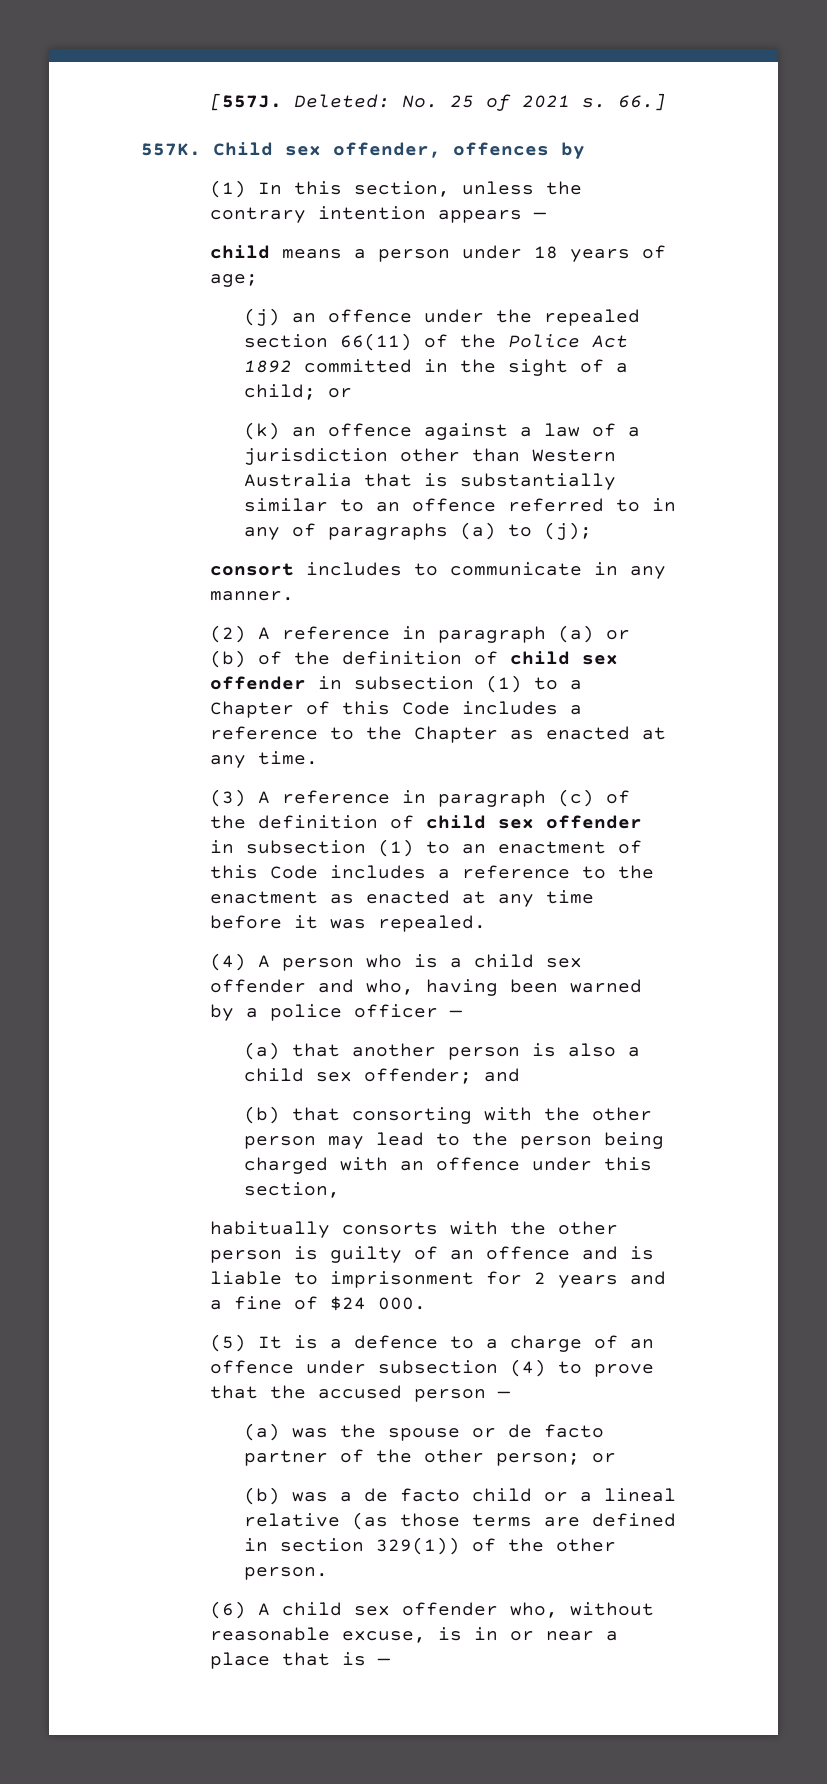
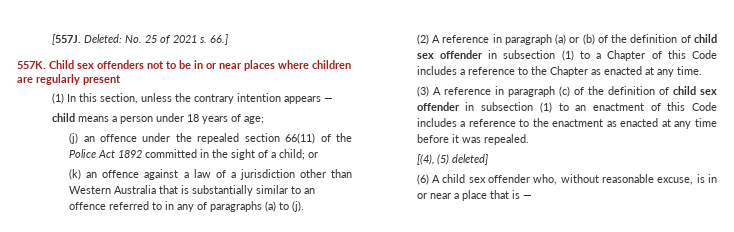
[333,142,585,159] offender, offences by -> [97,60,351,71] [17,74,121,85] offenders not to be in or near places where children are regularly present
[543,522,592,540] [209,562,666,579] [209,591,294,601] (j); // consort includes to communicate in any manner. -> [292,201,305,212] (j).
[209,953,582,971] [209,979,642,996] [209,1004,462,1021] [243,1042,640,1060] [243,1068,520,1084] [243,1106,652,1124] [243,1132,664,1149] [243,1157,652,1174] [243,1182,340,1198] [209,1221,618,1238] [209,1246,654,1263] [209,1271,666,1288] [209,1296,426,1311] [209,1334,654,1352] [209,1359,654,1377] [209,1385,510,1402] [243,1423,604,1441] [243,1449,616,1466] [243,1487,676,1505] [243,1512,676,1530] [243,1537,616,1555] [243,1567,328,1580] (4) A person who is a child sex offender and who, having been warned by a police officer — // (a) that another person is also a child sex offender; and // (b) that consorting with the other person may lead to the person being charged with an offence under this section, // habitually consorts with the other person is guilty of an offence and is liable to imprisonment for 2 years and a fine of $24 000. // (5) It is a defence to a charge of an offence under subsection (4) to prove that the accused person — // (a) was the spouse or de facto partner of the other person; or // (b) was a de facto child or a lineal relative (as those terms are defined in section 329(1)) of the other person. -> [416,154,488,165] [(4), (5) deleted]

